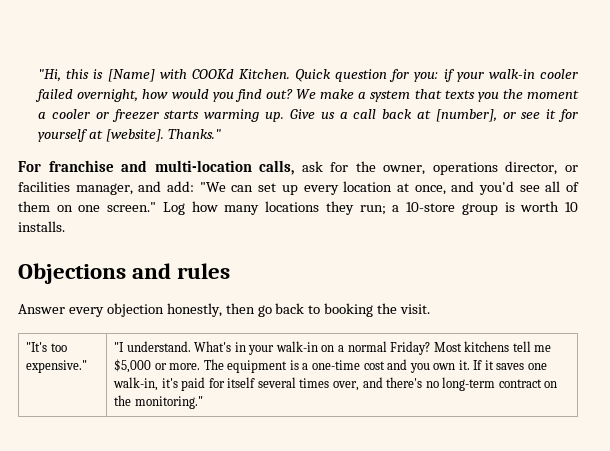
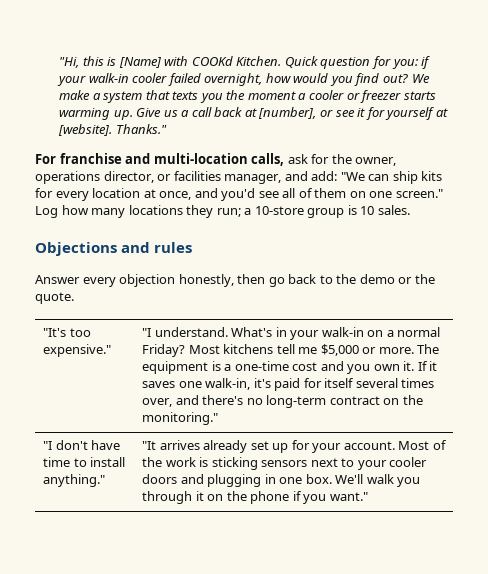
[258,183,298,195] set up -> [392,171,443,184] [35,188,53,198] ship kits for
[520,201,578,212] [18,221,65,232] worth 10 installs. -> [360,205,410,215] 10 sales.
[324,303,431,317] booking the visit. -> [336,274,435,284] [35,292,74,304] the demo or the quote.
(203, 402) none -> [43,440,121,450] [43,457,126,467] [43,474,106,487] [142,440,447,453] [142,457,428,470] [142,474,421,487] [142,491,368,504] // "I don't have time to install anything." | "It arrives already set up for your account. Most of the work is sticking sensors next to your cooler doors and plugging in one box. We'll walk you through it on the phone if you want."

